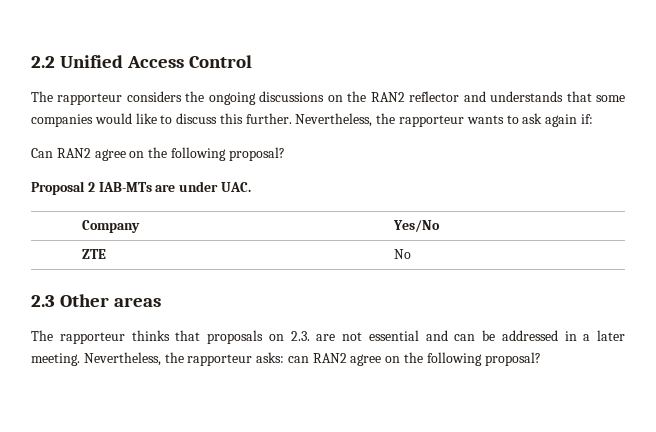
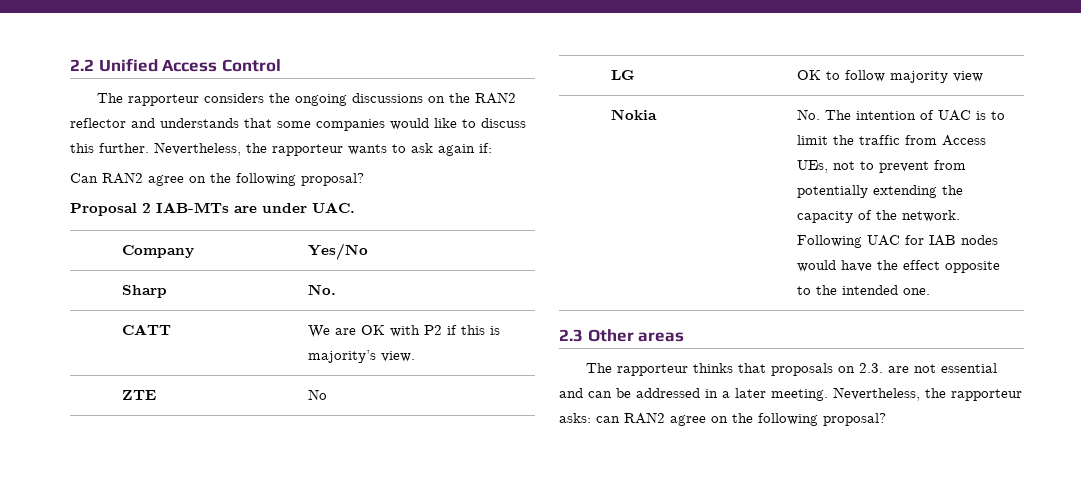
[82,249,107,259] [394,249,412,259] ZTE | No -> [121,285,167,298] [308,284,337,295] [121,324,171,335] [308,325,501,338] [308,350,416,363] [121,390,156,400] [308,389,328,400] [610,70,635,80] [797,70,984,83] [610,109,657,120] [797,109,1006,121] [797,135,987,146] [797,160,967,173] [797,185,964,198] [797,210,961,223] [797,235,999,248] [797,260,1001,273] [797,285,931,295] Sharp | No. // CATT | We are OK with P2 if this is majority’s view. // ZTE | No // LG | OK to follow majority view // Nokia | No. The intention of UAC is to limit the traffic from Access UEs, not to prevent from potentially extending the capacity of the network. Following UAC for IAB nodes would have the effect opposite to the intended one.

